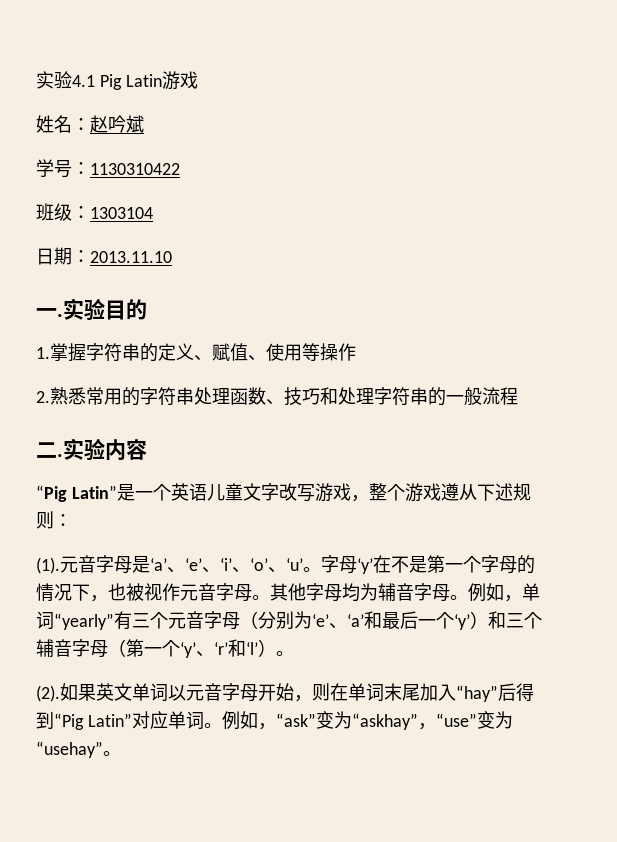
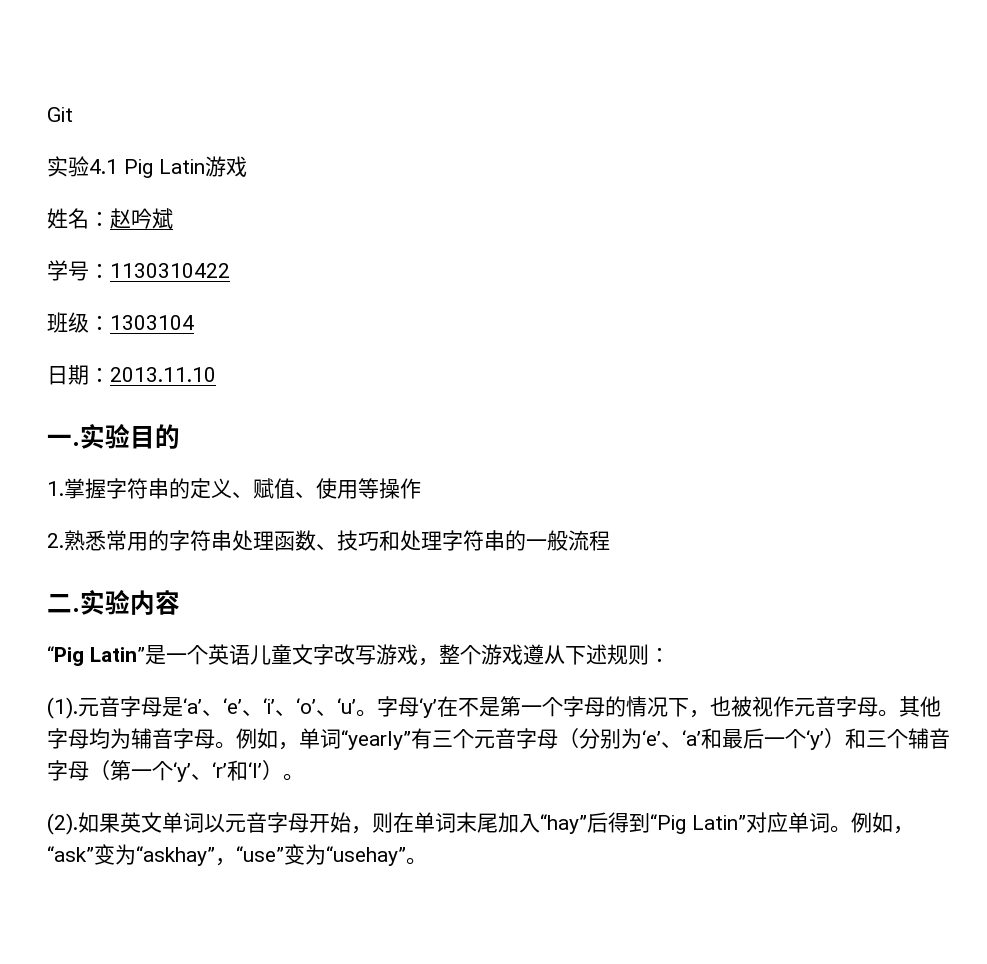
(36, 80) none -> [47,107,73,122] Git //

